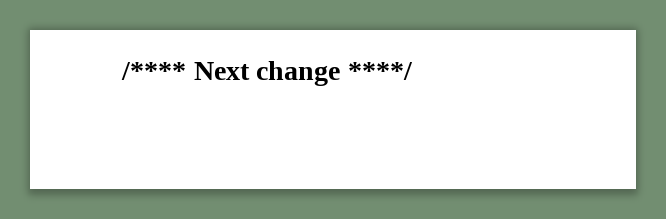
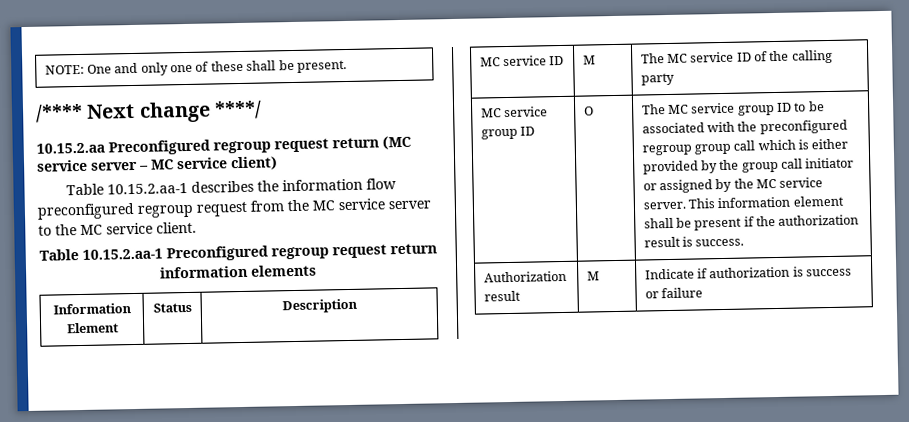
[121,61,413,86] /**** Next change ****/ -> [44,59,347,76] [35,100,262,123] [36,135,411,156] [36,156,278,172] [65,178,397,196] [37,198,431,220] [38,221,197,236] [38,243,437,262] [160,264,317,279] [52,303,132,315] [66,322,119,334] [152,302,192,313] [281,298,358,314] [479,55,565,67] [582,55,596,65] [640,49,833,64] [640,72,675,86] [480,106,548,118] [480,126,535,140] [583,106,594,116] [641,101,825,116] [641,119,848,135] [641,138,849,156] [642,157,855,175] [642,177,824,194] [642,195,844,210] [643,214,860,231] [643,236,745,248] [483,270,567,283] [483,290,521,302] [586,271,600,281] [644,266,853,280] [644,287,703,299] NOTE: One and only one of these shall be present. // /**** Next change ****/ // 10.15.2.aa Preconfigured regroup request return (MC service server – MC service client) // Table 10.15.2.aa-1 describes the information flow preconfigured regroup request from the MC service server to the MC service client. // Table 10.15.2.aa-1 Preconfigured regroup request return information elements // Information Element | Status | Description // MC service ID | M | The MC service ID of the calling party // MC service group ID | O | The MC service group ID to be associated with the preconfigured regroup group call which is either provided by the group call initiator or assigned by the MC service server. This information element shall be present if the authorization result is success. // Authorization result | M | Indicate if authorization is success or failure

